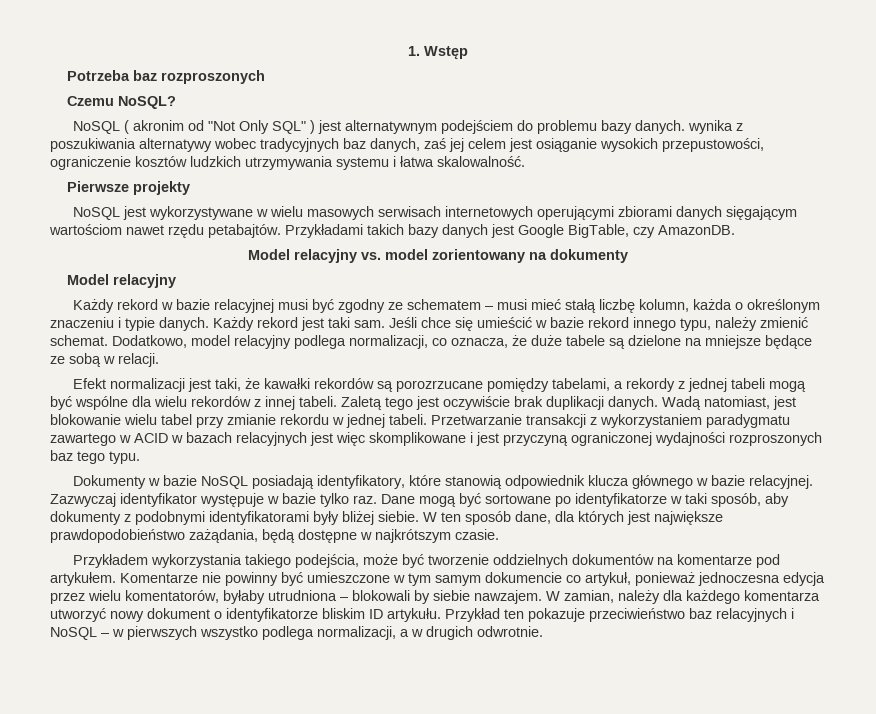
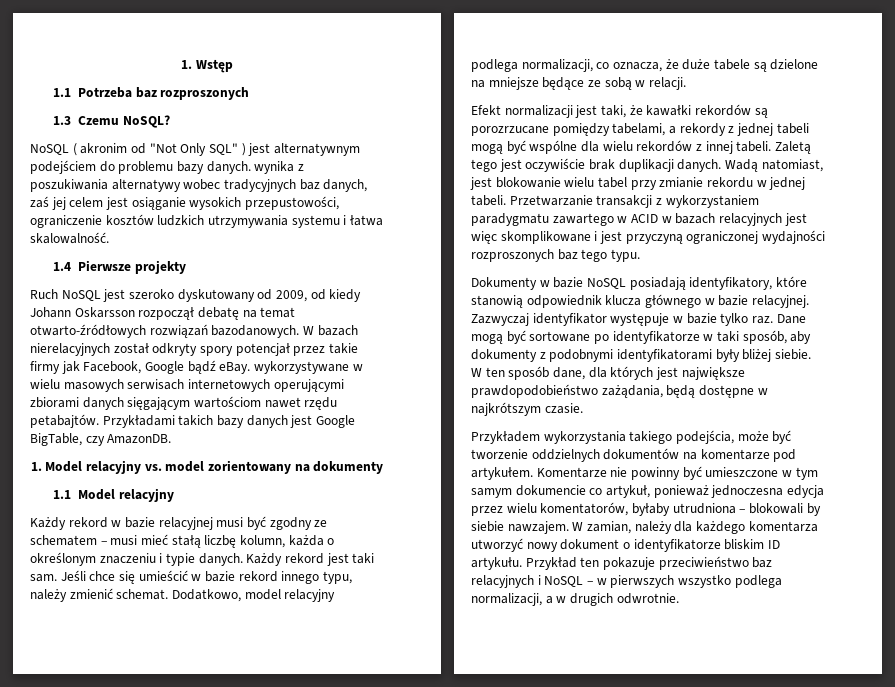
(468, 53) none -> [53,88,72,97] 1.1
(265, 77) none -> [53,116,72,125] 1.3
(525, 161) none -> [53,262,72,271] 1.4
(190, 188) none -> [30,289,58,299] Ruch
(147, 213) none -> [128,289,362,302] [30,307,296,320] [30,324,358,338] [30,343,358,356] [30,360,251,374] szeroko dyskutowany od 2009, od kiedy Johann Oskarsson rozpoczął debatę na temat otwarto-źródłowych rozwiązań bazodanowych. W bazach nierelacyjnych został odkryty spory potencjał przez takie firmy jak Facebook, Google bądź eBay.
(735, 230) none -> [30,462,42,471] 1.
(628, 256) none -> [53,490,72,499] 1.1

